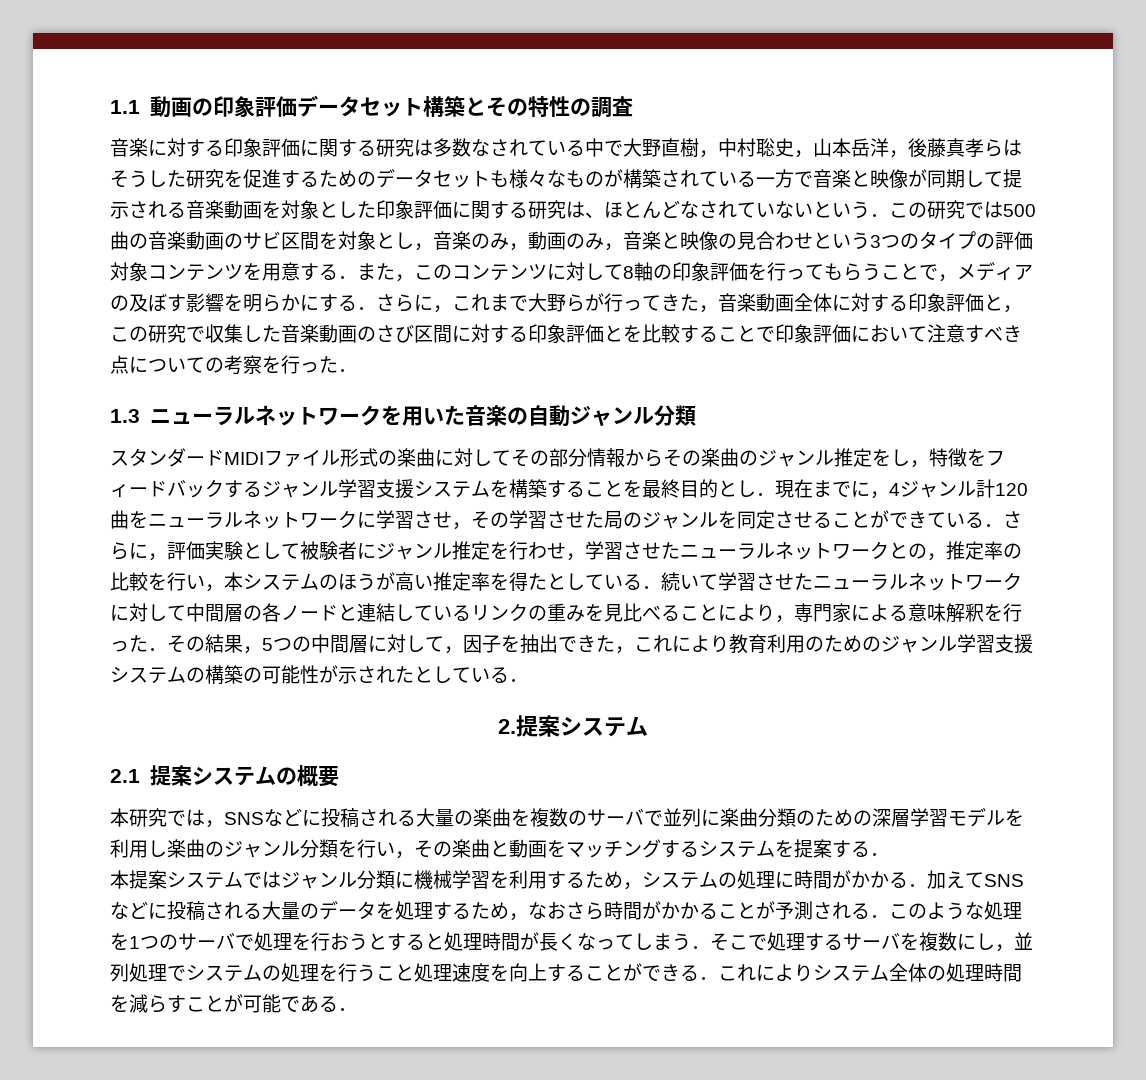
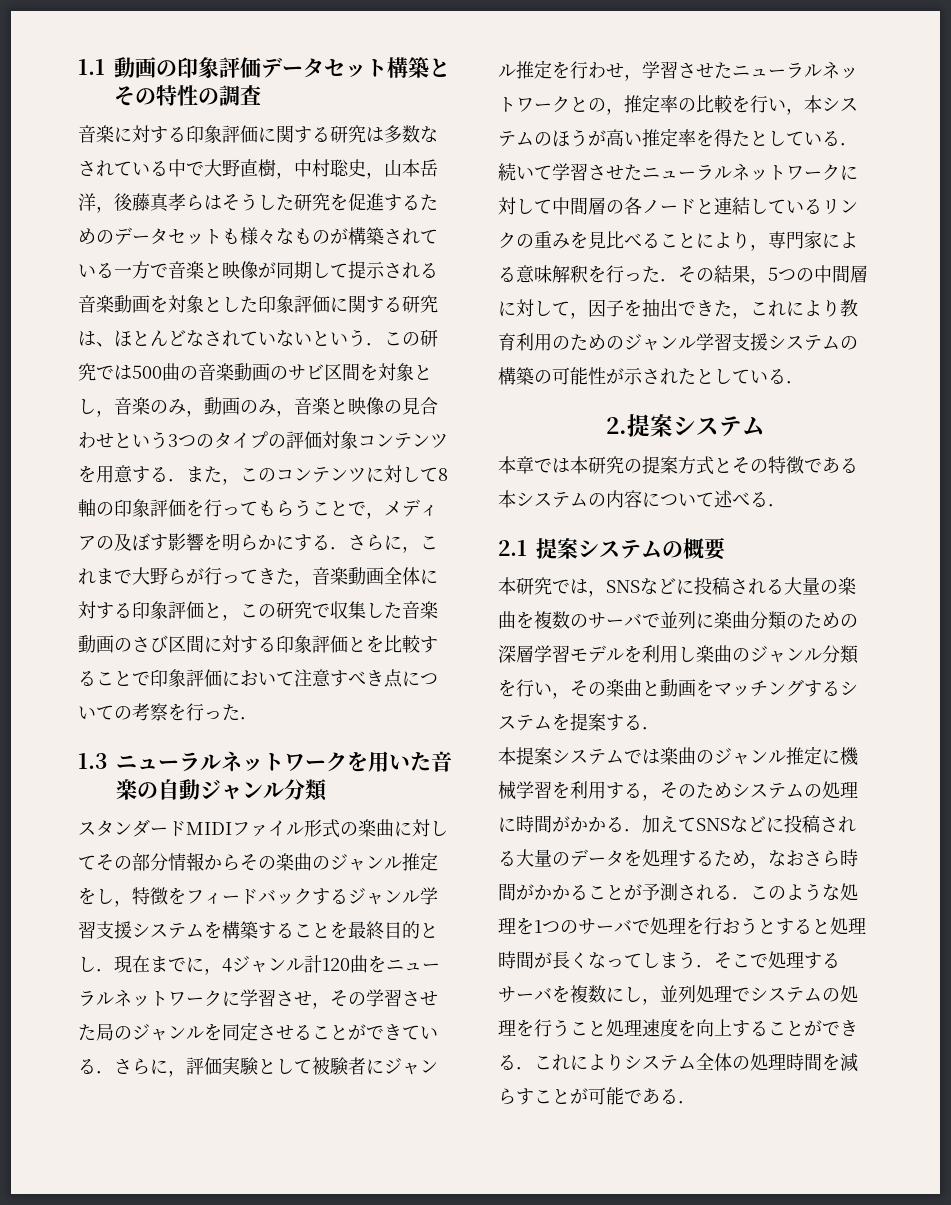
(648, 726) none -> [498,456,858,475] [498,490,786,508] // 本章では本研究の提案方式とその特徴である本システムの内容について述べる．
[281,870,395,889] ジャンル分類 -> [660,746,822,765] 楽曲のジャンル推定
[585,871,642,890] ため， -> [642,782,732,801] ，そのため

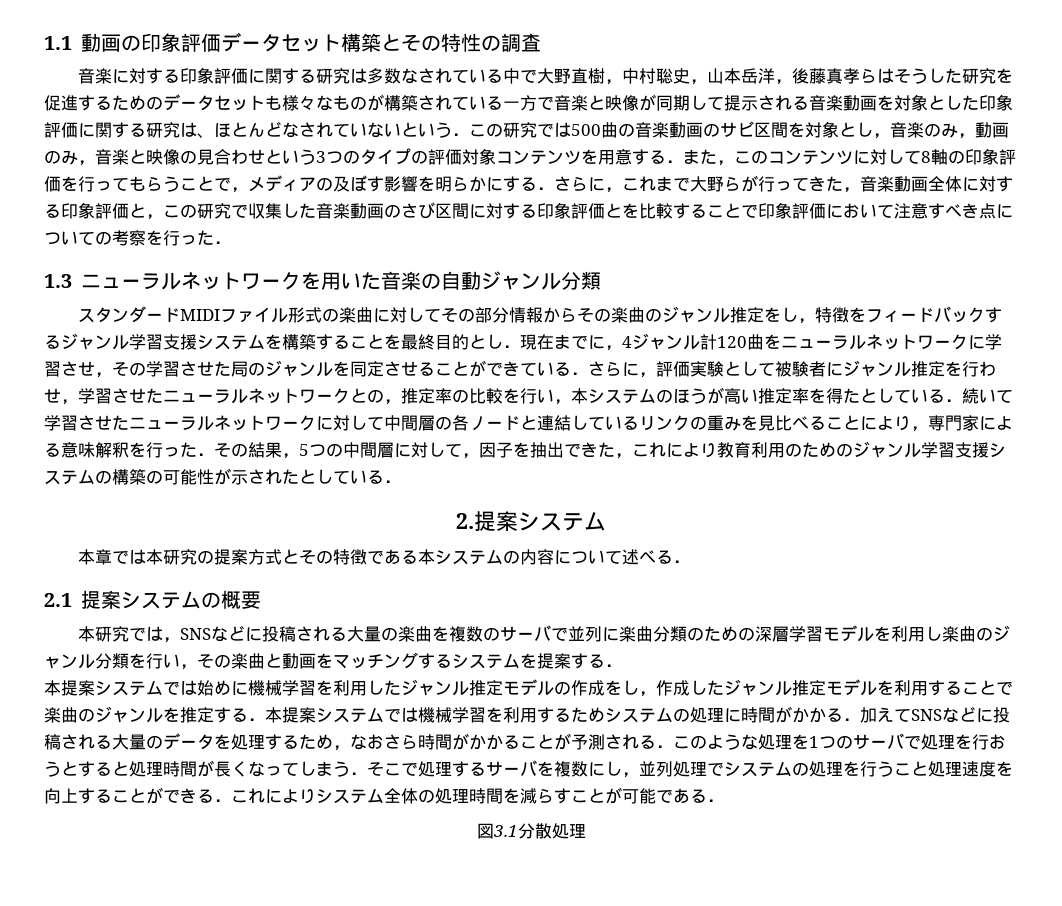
[660,746,840,765] 楽曲のジャンル推定に -> [197,679,1013,697] [44,706,418,723] 始めに機械学習を利用したジャンル推定モデルの作成をし，作成したジャンル推定モデルを利用することで楽曲のジャンルを推定する．本提案システムでは
[642,782,696,801] ，その -> (571, 715) none
(696, 1102) none -> [476,823,586,839] // 図3.1分散処理

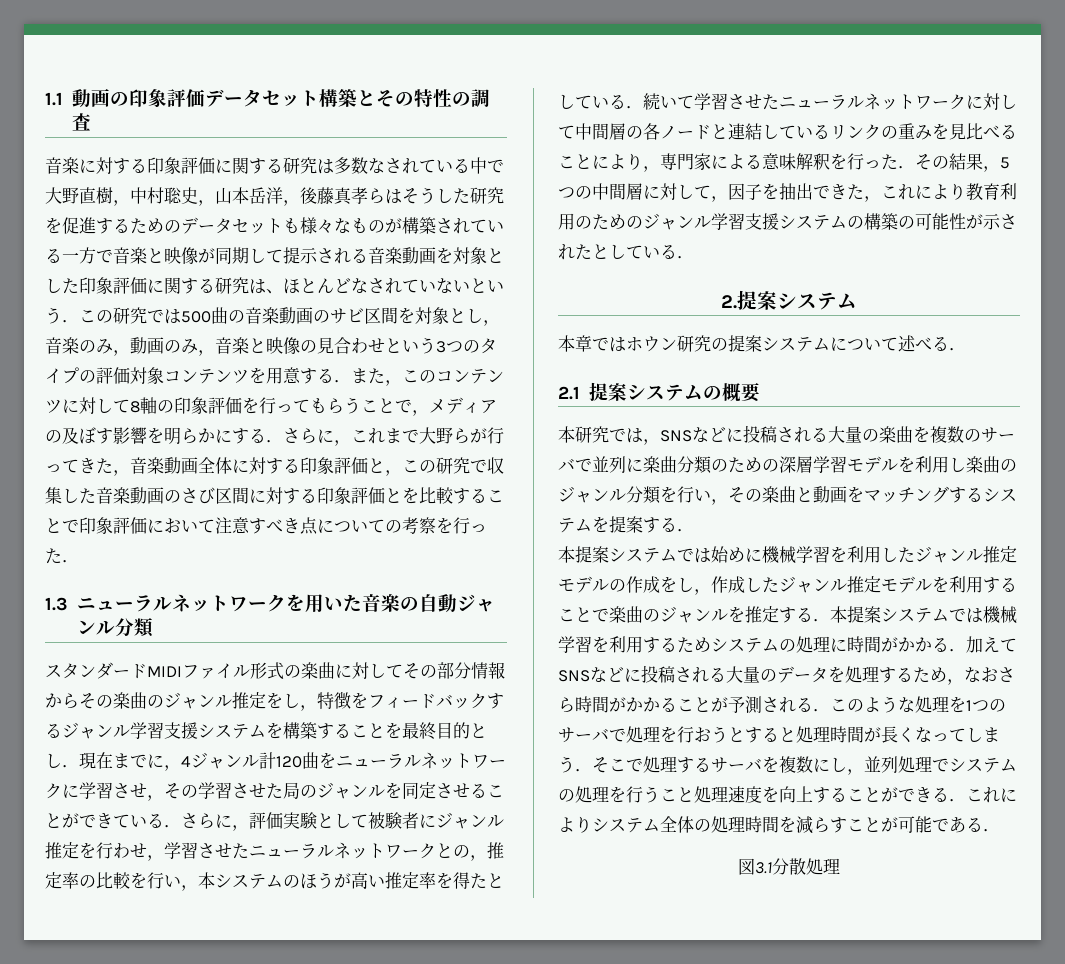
[146,549,164,565] 本 -> [626,336,677,352] ホウン
[248,549,555,565] 方式とその特徴である本システムの内容 -> [762,337,830,352] システム

